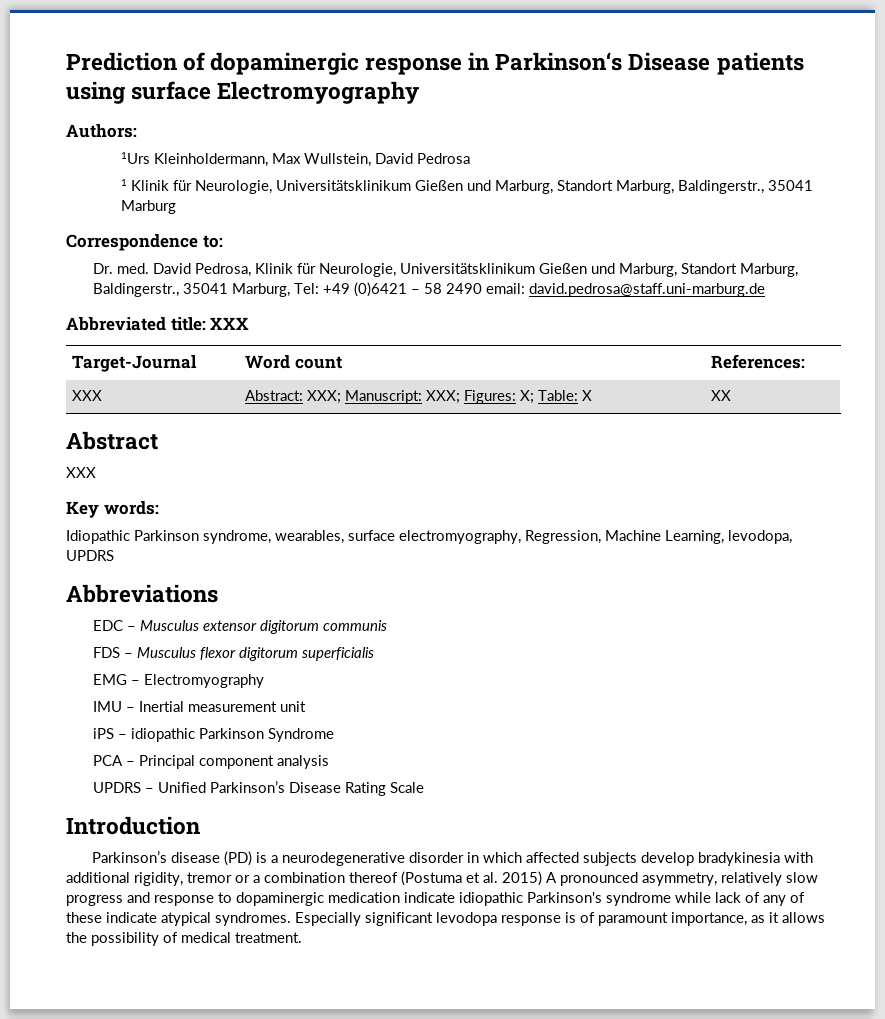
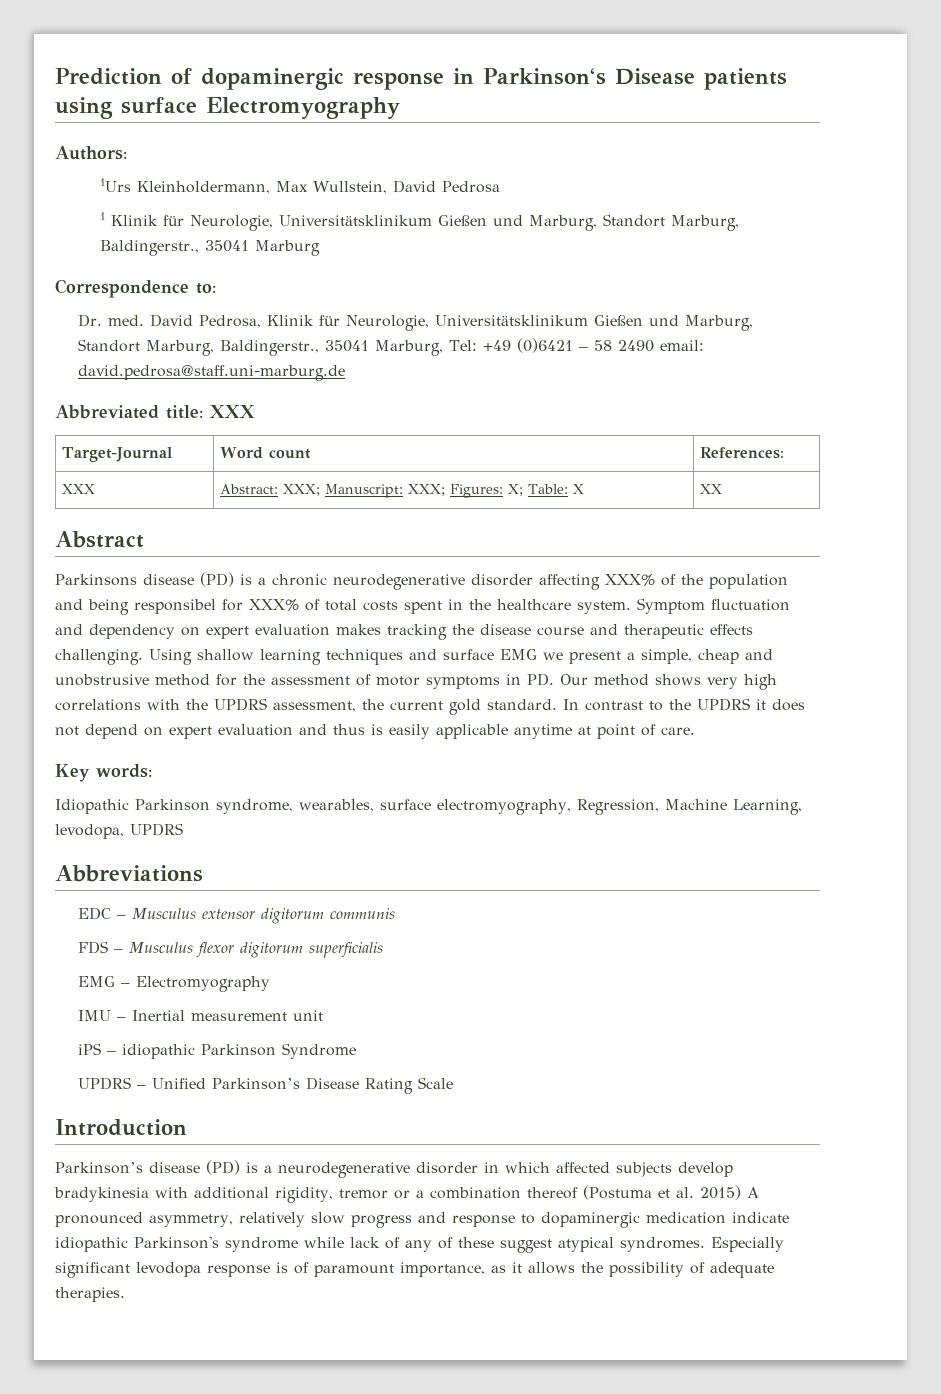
[66,467,96,478] XXX -> [55,572,788,590] [55,598,790,615] [55,624,753,640] [55,649,773,665] [55,673,777,690] [55,698,805,715] [55,724,695,739] Parkinsons disease (PD) is a chronic neurodegenerative disorder affecting XXX% of the population and being responsibel for XXX% of total costs spent in the healthcare system. Symptom fluctuation and dependency on expert evaluation makes tracking the disease course and therapeutic effects challenging. Using shallow learning techniques and surface EMG we present a simple, cheap and unobstrusive method for the assessment of motor symptoms in PD. Our method shows very high correlations with the UPDRS assessment, the current gold standard. In contrast to the UPDRS it does not depend on expert evaluation and thus is easily applicable anytime at point of care.
[93,755,330,769] // PCA – Principal component analysis -> (356, 1051) none
[106,912,157,923] indicate -> [500,1239,552,1253] suggest
[181,932,302,943] medical treatment. -> [710,1262,774,1278] [55,1287,125,1302] adequate therapies.

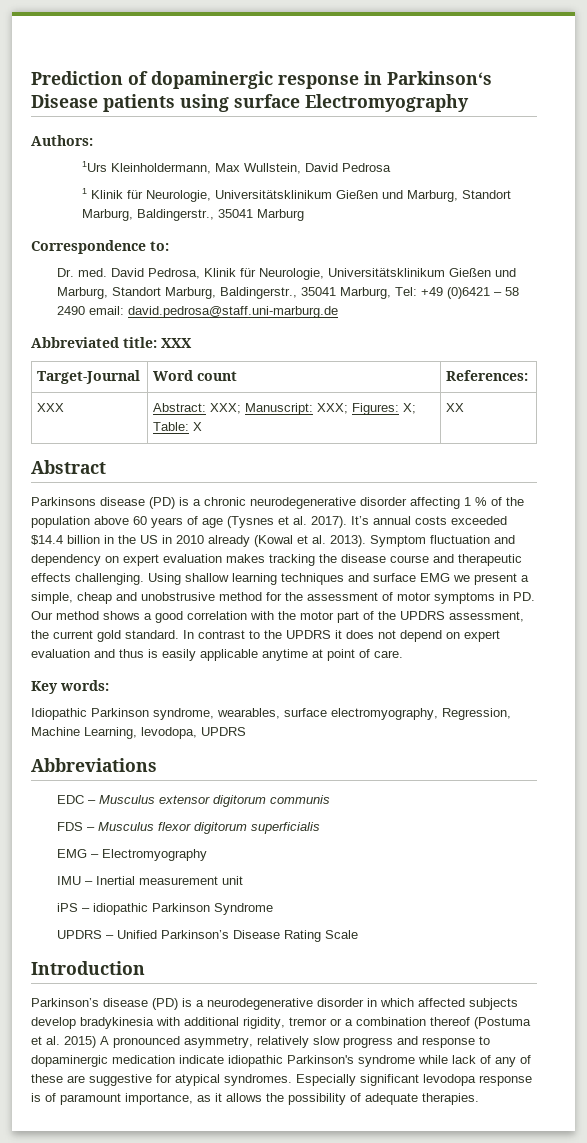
[605,574,655,586] XXX% -> [464,497,487,506] 1 %
[55,599,631,615] and being responsibel for XXX% of total costs spent in the healthcare system. -> [94,516,507,528] [31,535,366,547] above 60 years of age (Tysnes et al. 2017). It’s annual costs exceeded $14.4 billion in the US in 2010 already (Kowal et al. 2013).
[707,674,777,690] [55,699,180,711] very high correlations with -> [144,611,374,623] a good correlation with the motor part of
[500,1239,552,1253] suggest -> [67,1074,172,1086] are suggestive for

